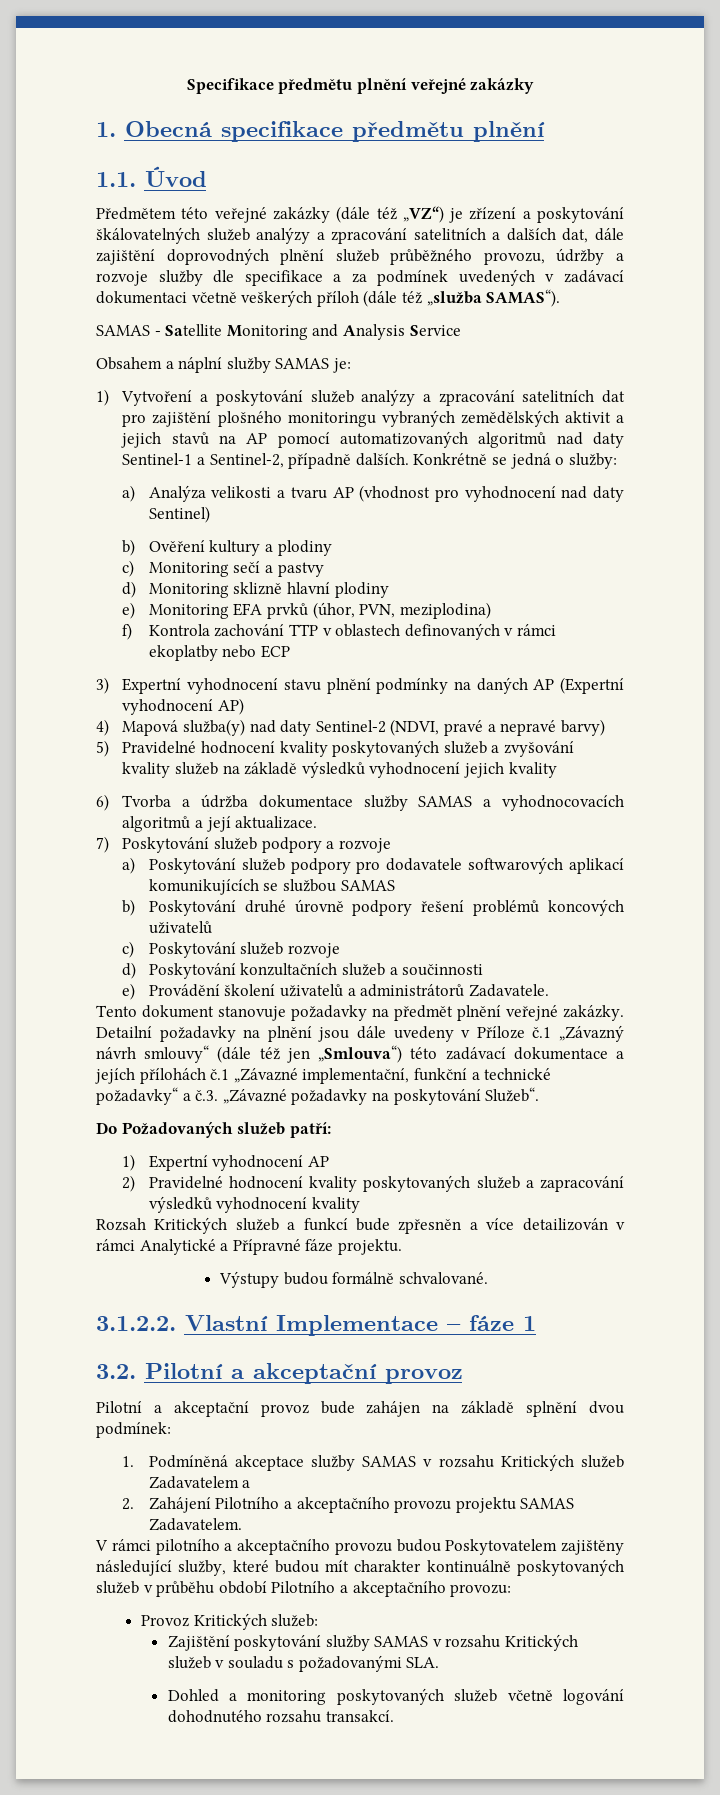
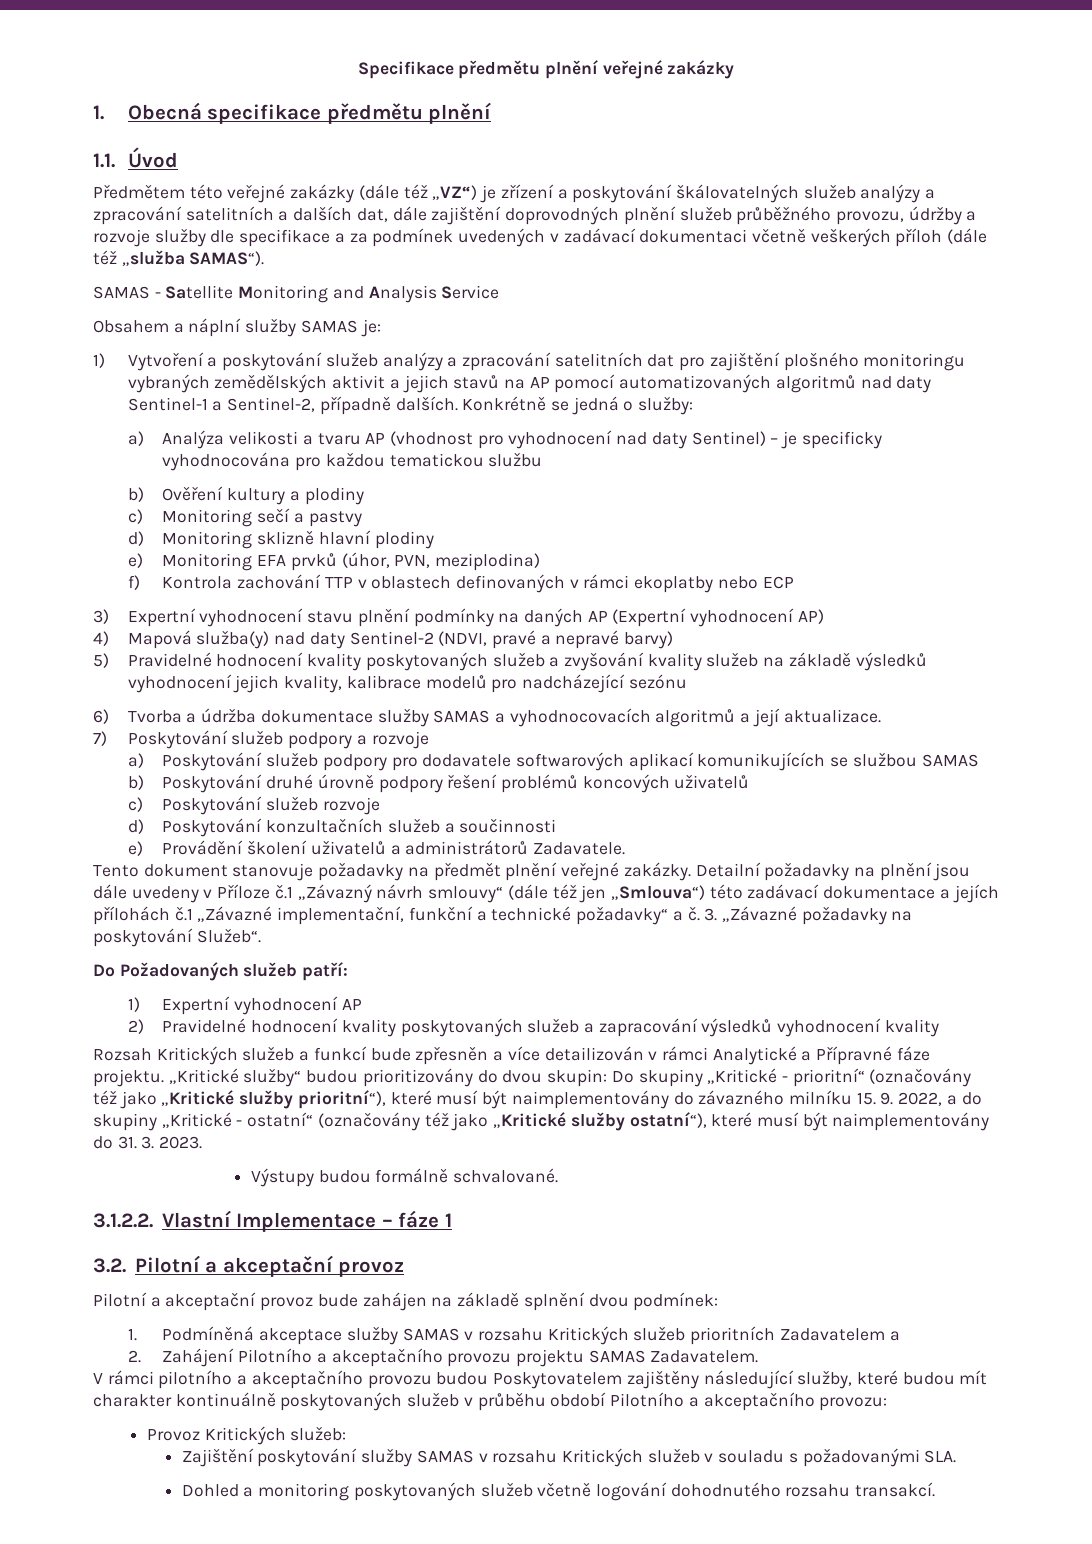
(210, 514) none -> [770,431,882,449] [162,452,543,471] – je specificky vyhodnocována pro každou tematickou službu
[508,762,557,778] kvality -> [284,674,687,693] kvality, kalibrace modelů pro nadcházející sezónu
[195,1090,219,1101] č.3. -> [687,906,718,921] č. 3.
(402, 1247) none -> [168,1068,972,1087] [93,1090,982,1109] [93,1112,990,1131] [93,1136,203,1149] „Kritické služby“ budou prioritizovány do dvou skupin: Do skupiny „Kritické - prioritní“ (označovány též jako „Kritické služby prioritní“), které musí být naimplementovány do závazného milníku 15. 9. 2022, a do skupiny „Kritické - ostatní“ (označovány též jako „Kritické služby ostatní“), které musí být naimplementovány do 31. 3. 2023.
(624, 1461) none -> [690,1326,776,1345] prioritních

